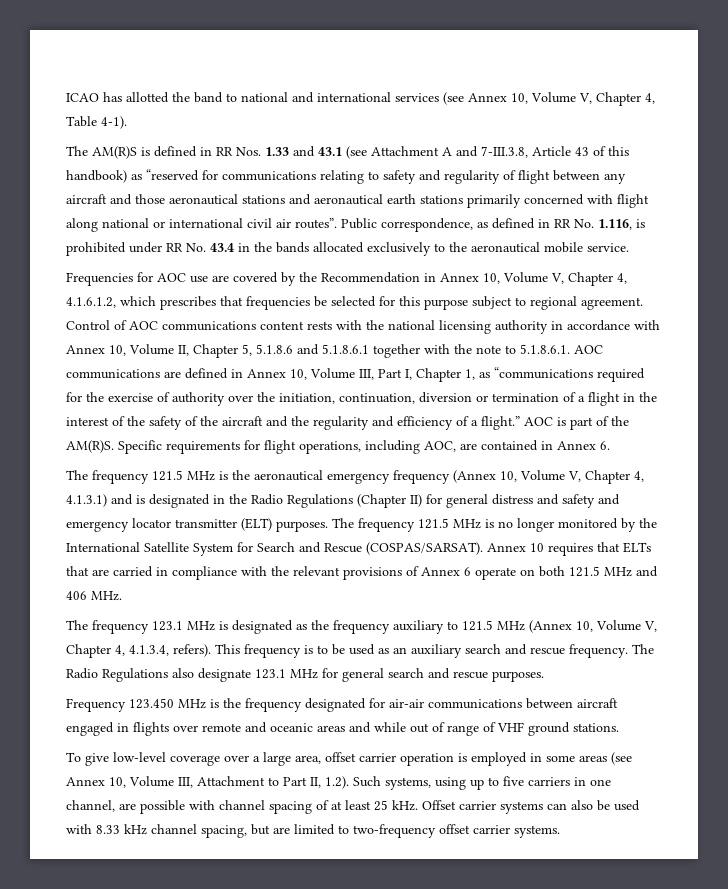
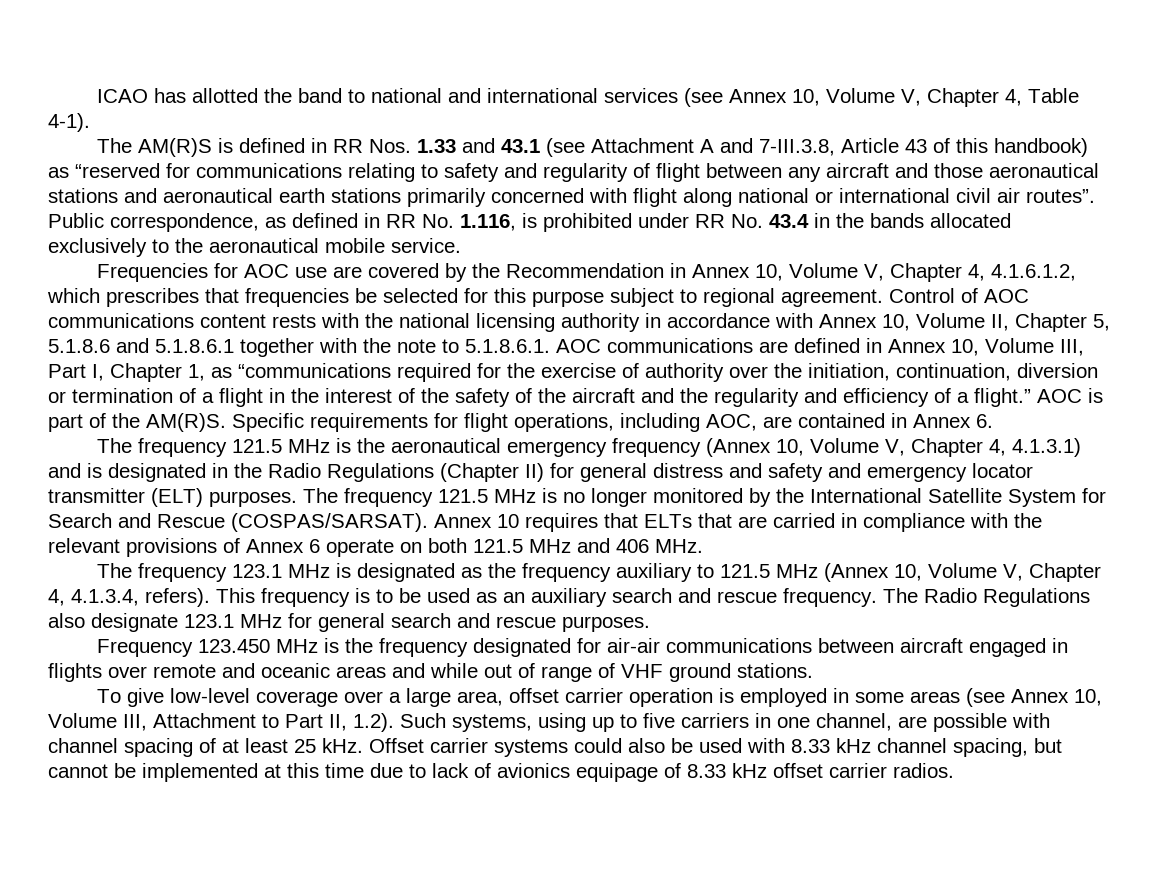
[547,803,567,810] can -> [574,738,622,753] could
[273,824,560,838] are limited to two-frequency offset carrier systems. -> [48,763,954,782] cannot be implemented at this time due to lack of avionics equipage of 8.33 kHz offset carrier radios.

